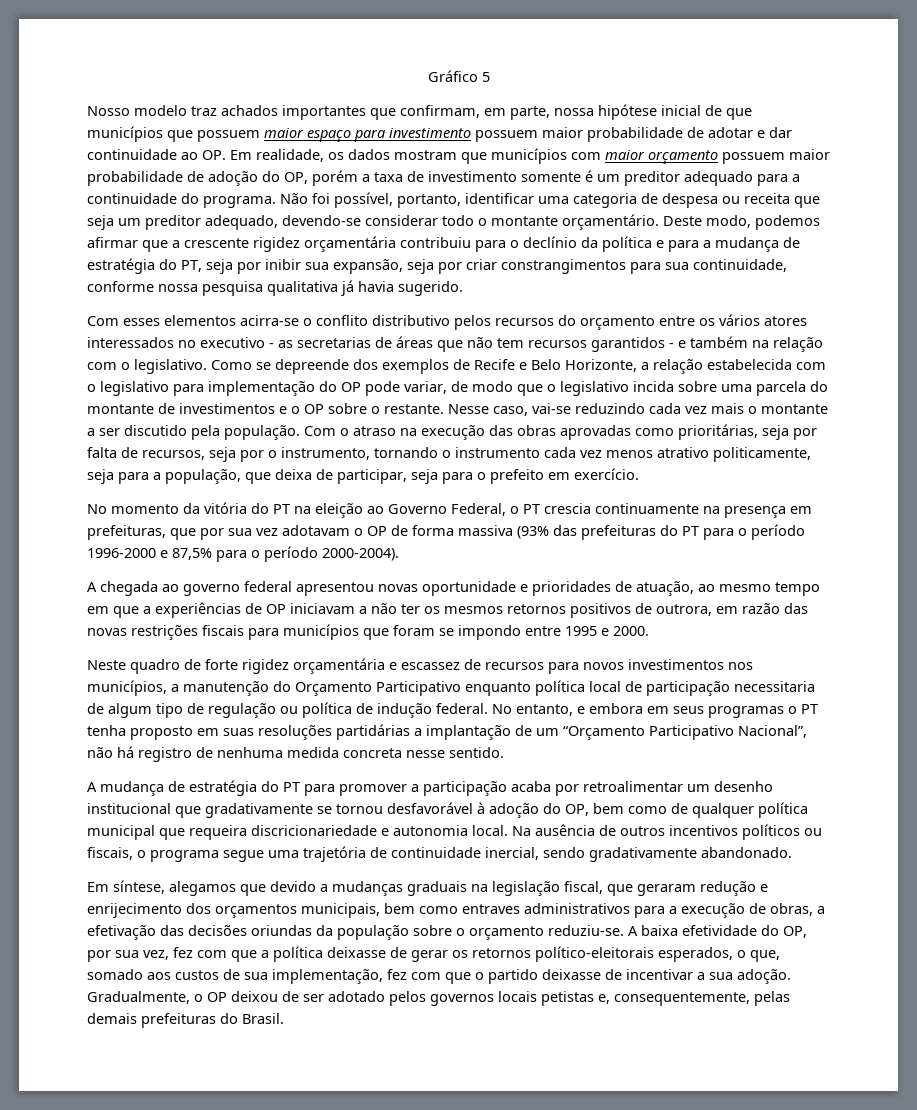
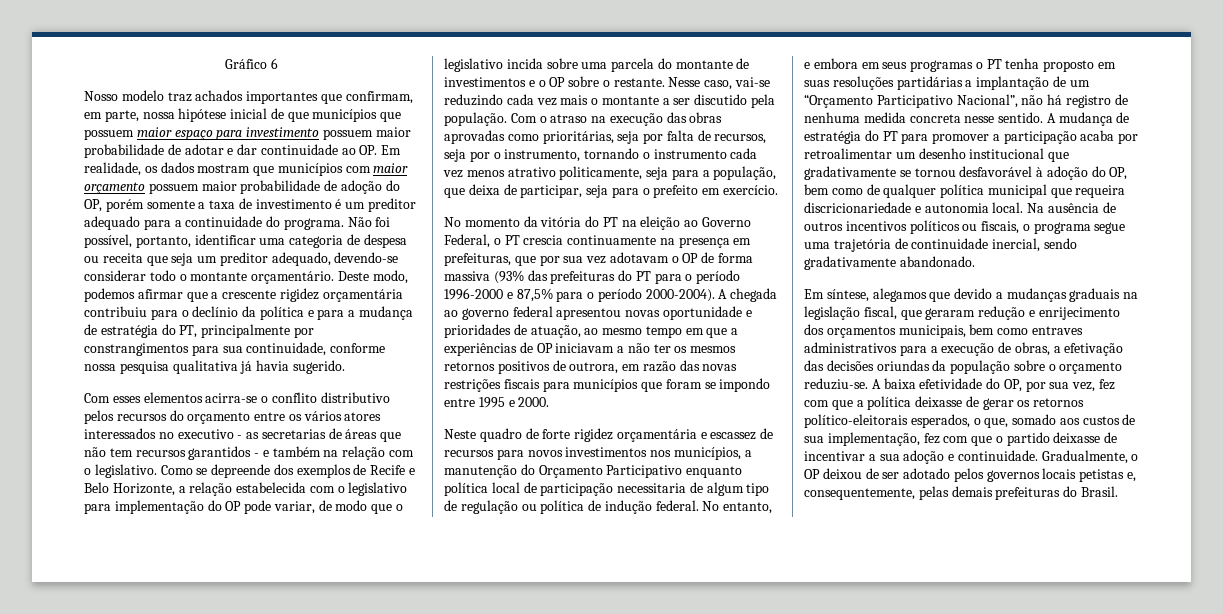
[481,72,490,82] 5 -> [270,58,278,69] 6
(358, 178) none -> [146,200,195,209] somente
[521,172,581,182] somente -> (332, 204) none
[206,259,497,274] seja por inibir sua expansão, seja por criar -> [201,324,314,338] principalmente por
(399, 554) // -> (715, 295) none
(504, 752) // -> (1044, 117) none
[737,969,791,984] adoção. -> [903,450,1038,464] adoção e continuidade.

